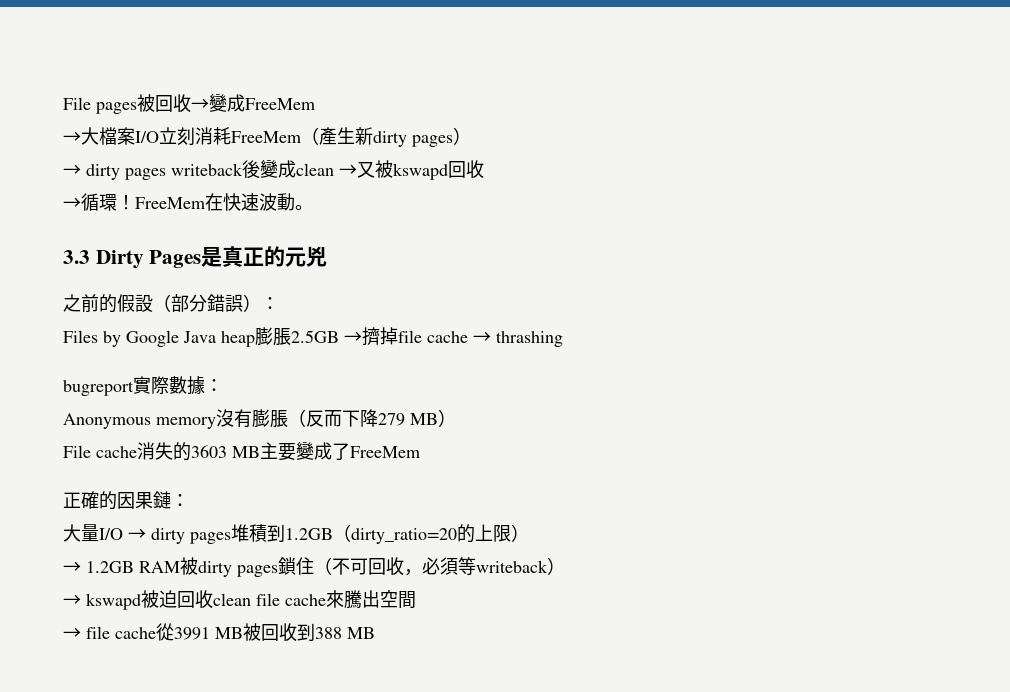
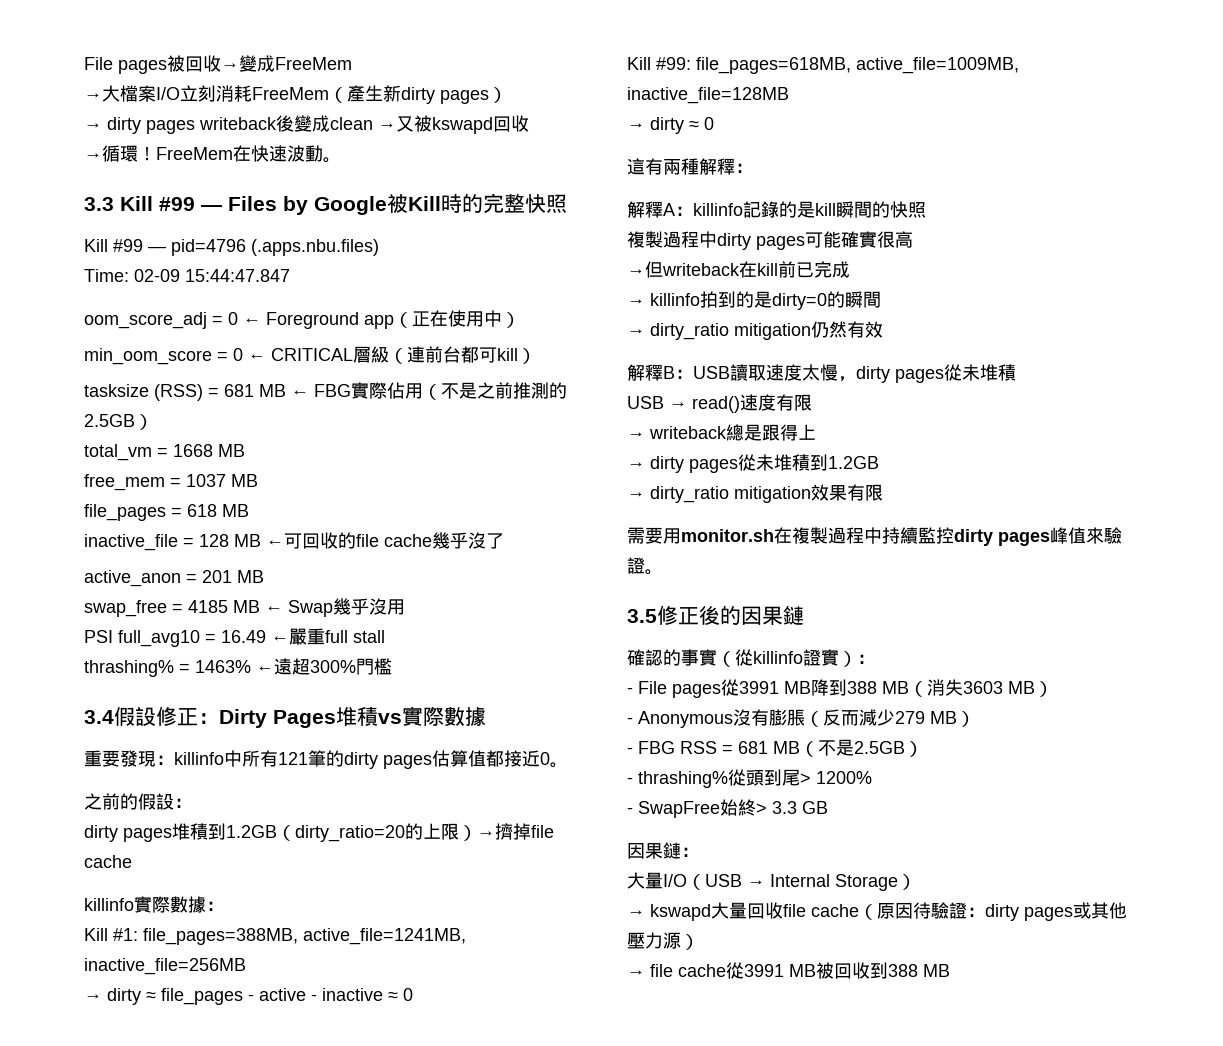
[95,246,328,269] [63,294,279,313] [63,327,563,347] [63,376,223,396] [63,409,456,429] [63,441,420,461] [63,491,189,510] [63,524,146,542] Dirty Pages是真正的元兇 // 之前的假設（部分錯誤）： // Files by Google Java heap膨脹2.5GB →擠掉file cache → thrashing // bugreport實際數據： // Anonymous memory沒有膨脹（反而下降279 MB） // File cache消失的3603 MB主要變成了FreeMem // 正確的因果鏈： // 大量I/O → -> [120,193,567,215] [84,239,379,256] [84,269,290,282] [84,310,520,329] [84,346,536,365] [84,382,567,401] [84,414,153,430] [84,444,245,461] [84,474,258,491] [84,504,249,521] [84,532,504,551] [84,570,264,587] [84,598,405,617] [84,628,385,647] [84,658,392,677] [84,706,486,728] [84,750,568,769] [84,793,192,810] Kill #99 — Files by Google被Kill時的完整快照 // Kill #99 — pid=4796 (.apps.nbu.files) // Time: 02-09 15:44:47.847 // oom_score_adj = 0 ← Foreground app（正在使用中） // min_oom_score = 0 ← CRITICAL層級（連前台都可kill） // tasksize (RSS) = 681 MB ← FBG實際佔用（不是之前推測的2.5GB） // total_vm = 1668 MB // free_mem = 1037 MB // file_pages = 618 MB // inactive_file = 128 MB ←可回收的file cache幾乎沒了 // active_anon = 201 MB // swap_free = 4185 MB ← Swap幾乎沒用 // PSI full_avg10 = 16.49 ←嚴重full stall // thrashing% = 1463% ←遠超300%門檻 // 3.4假設修正：Dirty Pages堆積vs實際數據 // 重要發現：killinfo中所有121筆的dirty pages估算值都接近0。 // 之前的假設： //
[63,557,565,577] [63,590,416,610] // → 1.2GB RAM被dirty pages鎖住（不可回收，必須等writeback） // → kswapd被迫回收clean file cache來騰出空間 -> [477,823,554,840] [84,855,132,868] [84,896,224,913] [84,928,466,945] [84,958,246,975] [84,988,413,1005] [627,57,1019,74] [627,87,789,104] [627,117,714,134] [627,158,753,175] [627,201,926,218] [627,231,913,250] [627,261,850,278] [627,291,881,310] [627,321,883,340] [627,364,1016,383] [627,394,812,413] [627,424,816,441] [627,454,879,473] [627,484,883,503] [627,527,1122,546] [627,557,663,575] [627,605,804,625] [627,649,875,667] [627,679,1053,698] [627,709,975,728] [627,739,923,757] [627,769,872,788] [627,799,828,818] [627,842,699,859] [627,872,916,891] [627,902,1127,921] [627,932,699,950] →擠掉file cache // killinfo實際數據： // Kill #1: file_pages=388MB, active_file=1241MB, inactive_file=256MB // → dirty ≈ file_pages - active - inactive ≈ 0 // Kill #99: file_pages=618MB, active_file=1009MB, inactive_file=128MB // → dirty ≈ 0 // 這有兩種解釋： // 解釋A：killinfo記錄的是kill瞬間的快照 // 複製過程中dirty pages可能確實很高 // →但writeback在kill前已完成 // → killinfo拍到的是dirty=0的瞬間 // → dirty_ratio mitigation仍然有效 // 解釋B：USB讀取速度太慢，dirty pages從未堆積 // USB → read()速度有限 // → writeback總是跟得上 // → dirty pages從未堆積到1.2GB // → dirty_ratio mitigation效果有限 // 需要用monitor.sh在複製過程中持續監控dirty pages峰值來驗證。 // 3.5修正後的因果鏈 // 確認的事實（從killinfo證實）： // - File pages從3991 MB降到388 MB（消失3603 MB） // - Anonymous沒有膨脹（反而減少279 MB） // - FBG RSS = 681 MB（不是2.5GB） // - thrashing%從頭到尾> 1200% // - SwapFree始終> 3.3 GB // 因果鏈： // 大量I/O（USB → Internal Storage） // → kswapd大量回收file cache（原因待驗證：dirty pages或其他壓力源）

